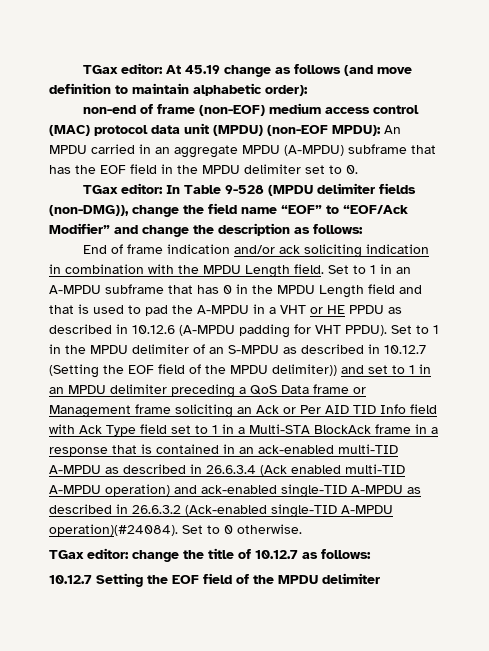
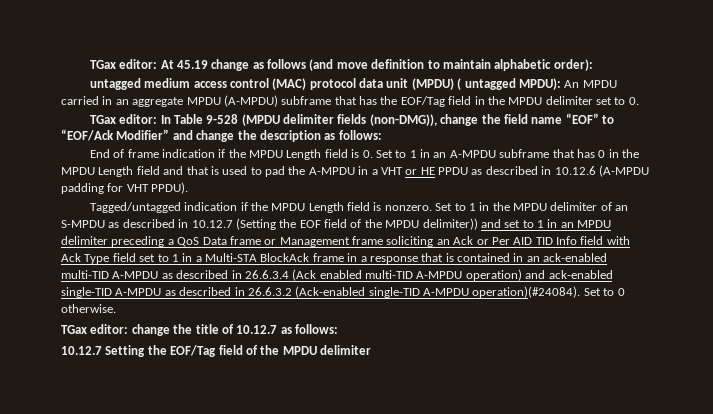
[83,104,266,116] non-end of frame (non-EOF) -> [89,78,141,90] untagged
[267,125,328,136] (non-EOF -> [457,78,516,90] ( untagged
[100,165,126,174] EOF -> [400,96,445,107] EOF/Tag
[234,244,430,258] [49,264,324,278] and/or ack soliciting indication in combination with the MPDU Length field. -> [218,149,373,160] if the MPDU Length field is 0.
(387, 330) none -> [89,202,432,213] // Tagged/untagged indication if the MPDU Length field is nonzero.
[172,575,199,584] EOF -> [170,345,217,357] EOF/Tag

